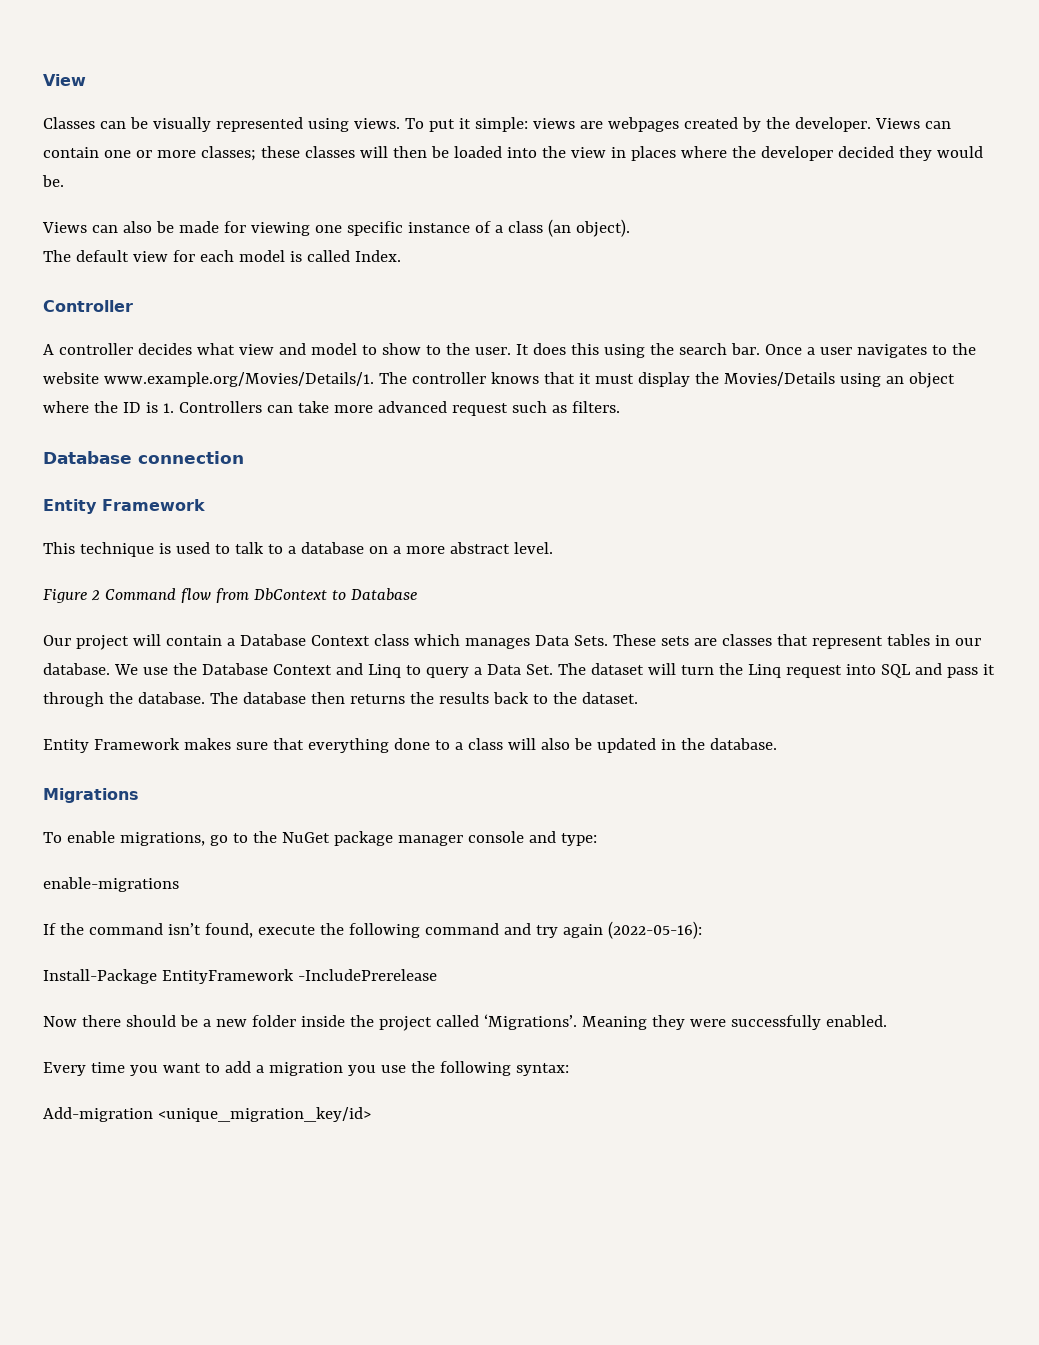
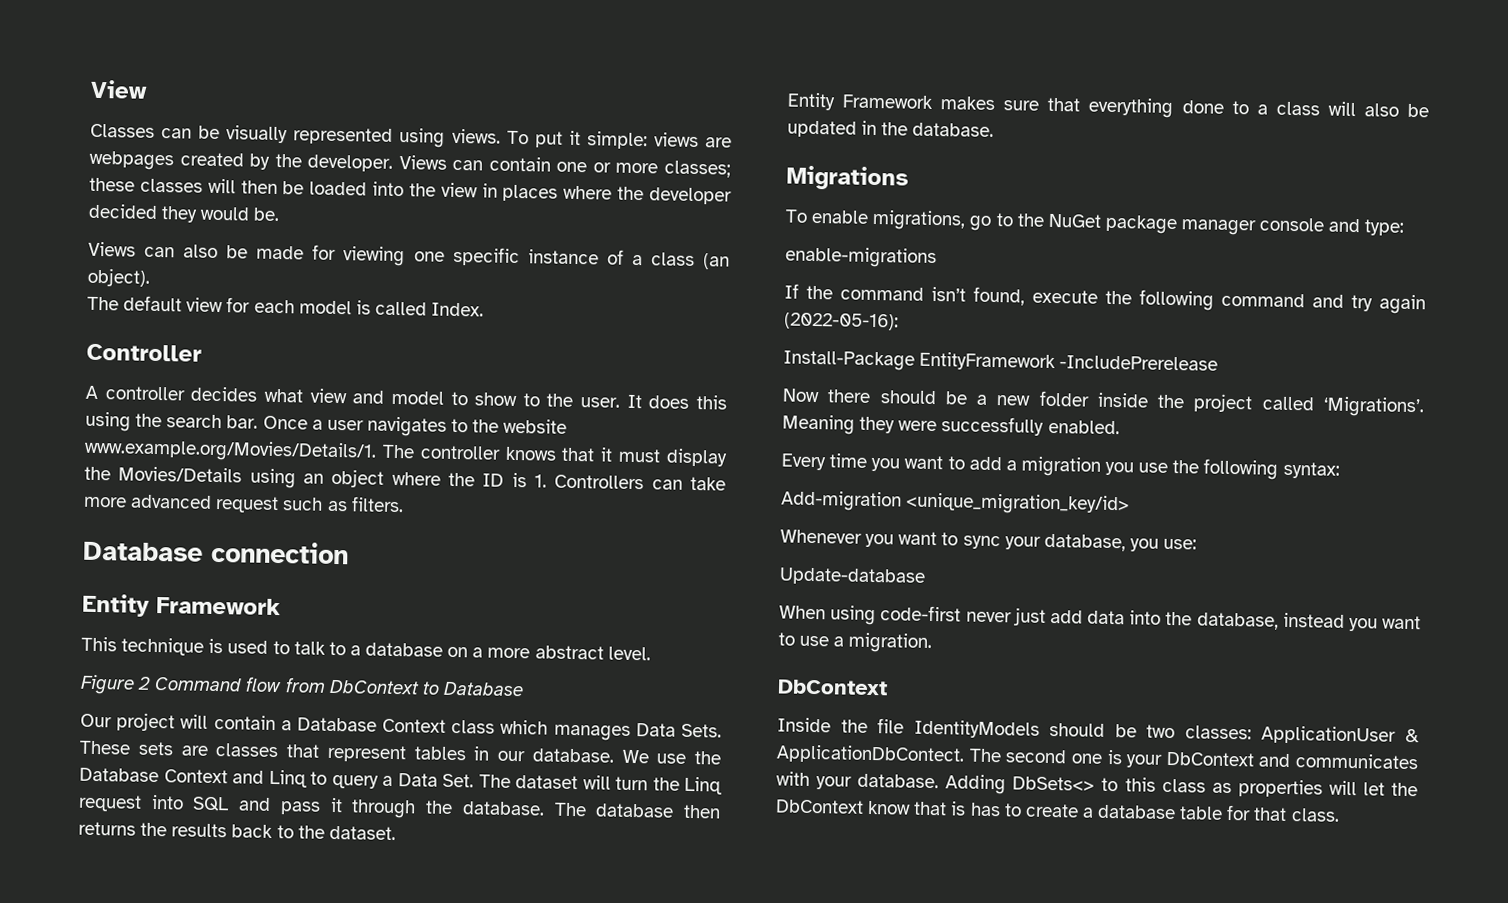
(371, 1114) none -> [780,529,1198,552] [779,567,926,586] [779,605,1421,632] [778,632,933,654] [777,679,888,696] [777,717,1420,745] [776,744,1419,770] [776,771,1418,798] [775,799,1340,822] // Whenever you want to sync your database, you use: // Update-database // When using code-first never just add data into the database, instead you want to use a migration. // DbContext // Inside the file IdentityModels should be two classes: ApplicationUser & ApplicationDbContect. The second one is your DbContext and communicates with your database. Adding DbSets<> to this class as properties will let the DbContext know that is has to create a database table for that class.

